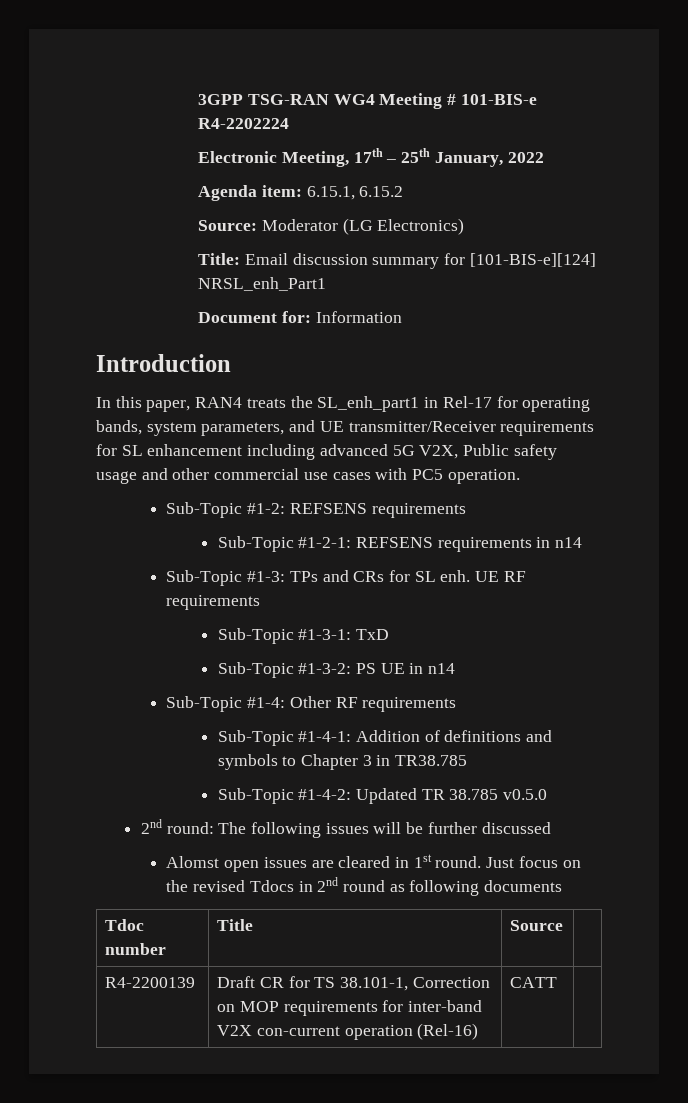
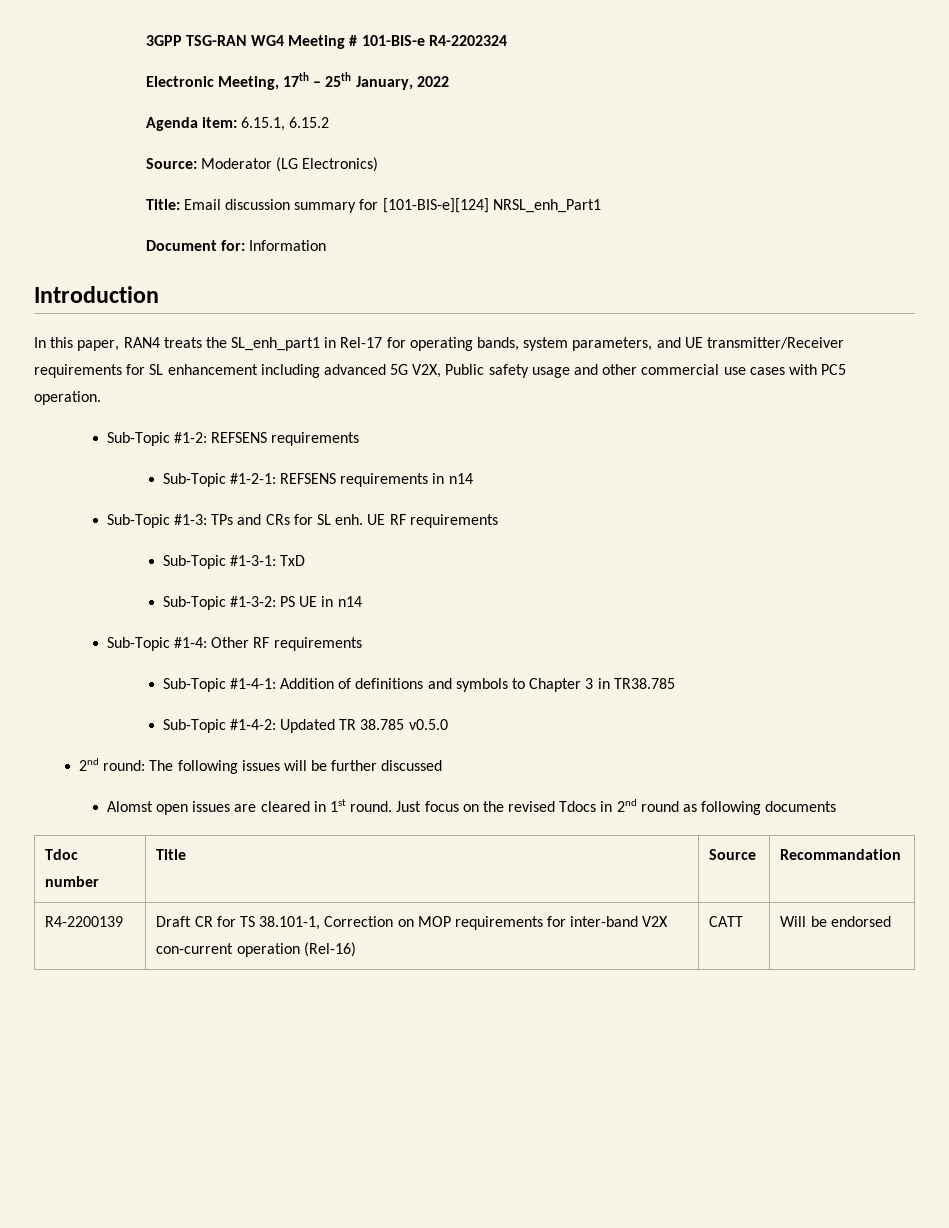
[198,118,290,129] R4-2202224 -> [428,35,507,46] R4-2202324
(564, 925) none -> [780,849,902,860] Recommandation
(558, 982) none -> [780,916,891,927] Will be endorsed

